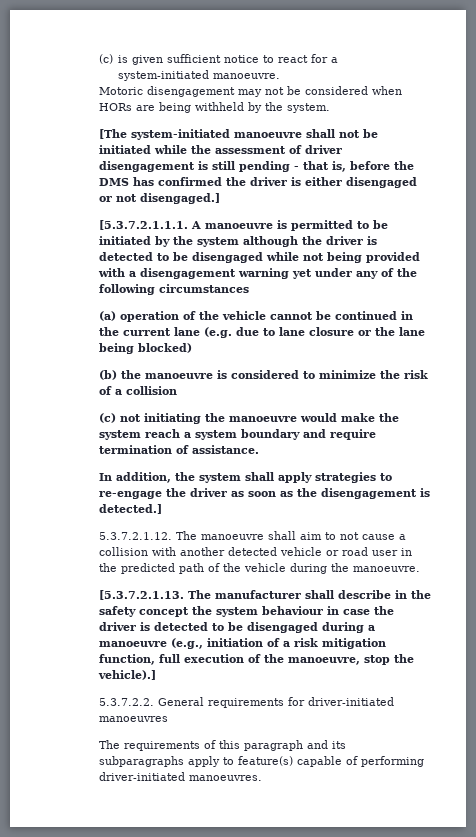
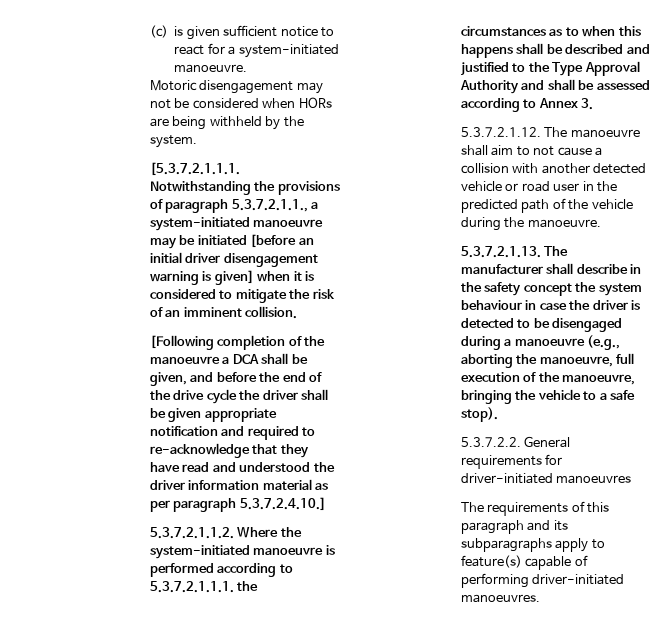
[98,129,378,140] [98,145,342,154] [98,161,414,172] [98,177,417,188] [98,193,220,204] [98,220,388,231] [98,236,377,247] [98,252,420,263] [97,268,417,279] [98,284,249,295] [98,311,413,322] [98,327,425,338] [98,343,192,354] [98,370,213,380] [The system-initiated manoeuvre shall not be initiated while the assessment of driver disengagement is still pending - that is, before the DMS has confirmed the driver is either disengaged or not disengaged.] // [5.3.7.2.1.1.1. A manoeuvre is permitted to be initiated by the system although the driver is detected to be disengaged while not being provided with a disengagement warning yet under any of the following circumstances // (a) operation of the vehicle cannot be continued in the current lane (e.g. due to lane closure or the lane being blocked) // (b) the manoeuvre -> [149,162,240,176] [149,181,340,195] [149,199,319,213] [149,217,324,231] [149,234,314,249] [149,252,318,267] [149,270,302,285] [5.3.7.2.1.1.1. Notwithstanding the provisions of paragraph 5.3.7.2.1.1., a system-initiated manoeuvre may be initiated [before an initial driver disengagement warning is given] when it
[318,370,376,379] minimize -> [235,289,287,303] mitigate
[114,386,177,395] [98,413,399,424] [98,429,376,440] [98,445,259,454] [98,472,392,483] [98,488,430,499] [98,504,162,514] a collision // (c) not initiating the manoeuvre would make the system reach a system boundary and require termination of assistance. // In addition, the system shall apply strategies to re-engage the driver as soon as the disengagement is detected.] -> [165,306,298,319] [149,335,326,350] [149,353,308,364] [149,372,323,386] [149,389,329,404] [149,408,277,422] [149,426,316,440] [149,443,309,458] [149,462,335,472] [149,479,329,490] [149,497,326,512] [149,527,302,539] [149,545,335,559] [149,563,293,577] [149,581,259,593] [460,26,641,37] [460,43,650,58] [460,61,640,76] [459,79,650,94] [460,98,594,112] an imminent collision. // [Following completion of the manoeuvre a DCA shall be given, and before the end of the drive cycle the driver shall be given appropriate notification and required to re-acknowledge that they have read and understood the driver information material as per paragraph 5.3.7.2.4.10.] // 5.3.7.2.1.1.2. Where the system-initiated manoeuvre is performed according to 5.3.7.2.1.1.1. the circumstances as to when this happens shall be described and justified to the Type Approval Authority and shall be assessed according to Annex 3.
[98,590,184,600] [5.3.7.2.1.13. -> [460,246,541,258] 5.3.7.2.1.13.
[206,638,386,649] [98,654,155,665] initiation of a risk mitigation function, -> [460,354,613,368] aborting the manoeuvre,
[363,654,414,665] [97,670,156,680] stop the vehicle).] -> [460,389,636,404] [460,407,498,422] bringing the vehicle to a safe stop).

